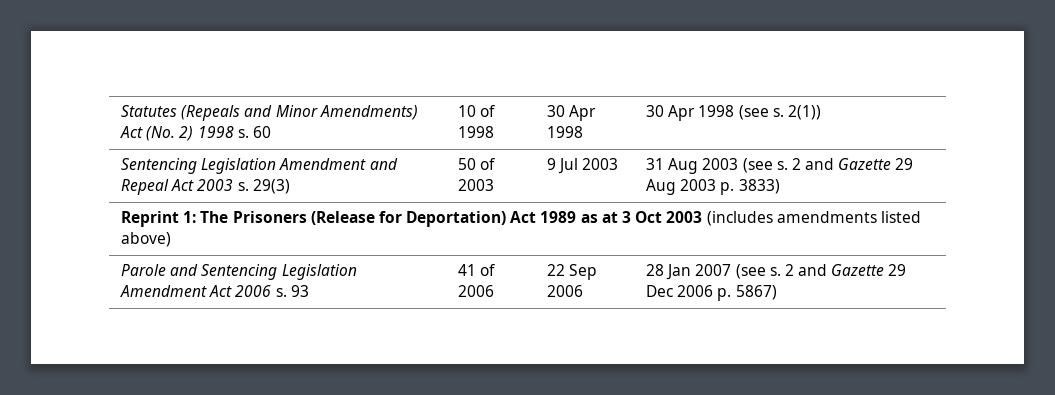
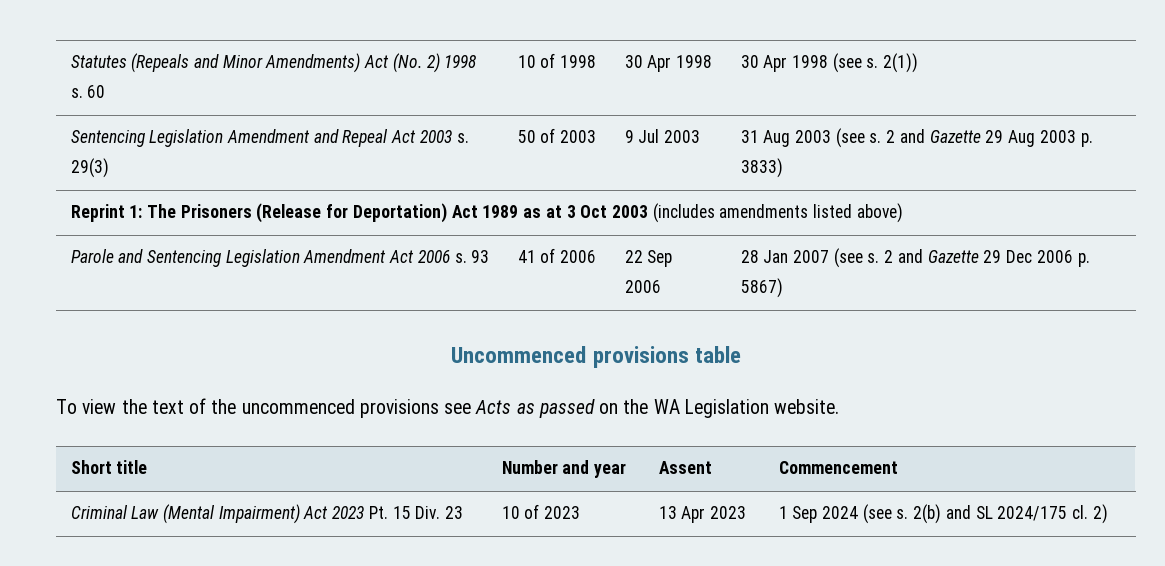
(777, 292) none -> [451,346,741,368] [56,398,840,418] [70,460,148,474] [501,460,627,478] [658,461,712,474] [778,461,898,474] [70,504,464,524] [501,504,581,519] [658,506,747,523] [778,504,1108,524] // Uncommenced provisions table // To view the text of the uncommenced provisions see Acts as passed on the WA Legislation website. // Short title | Number and year | Assent | Commencement // Criminal Law (Mental Impairment) Act 2023 Pt. 15 Div. 23 | 10 of 2023 | 13 Apr 2023 | 1 Sep 2024 (see s. 2(b) and SL 2024/175 cl. 2)

